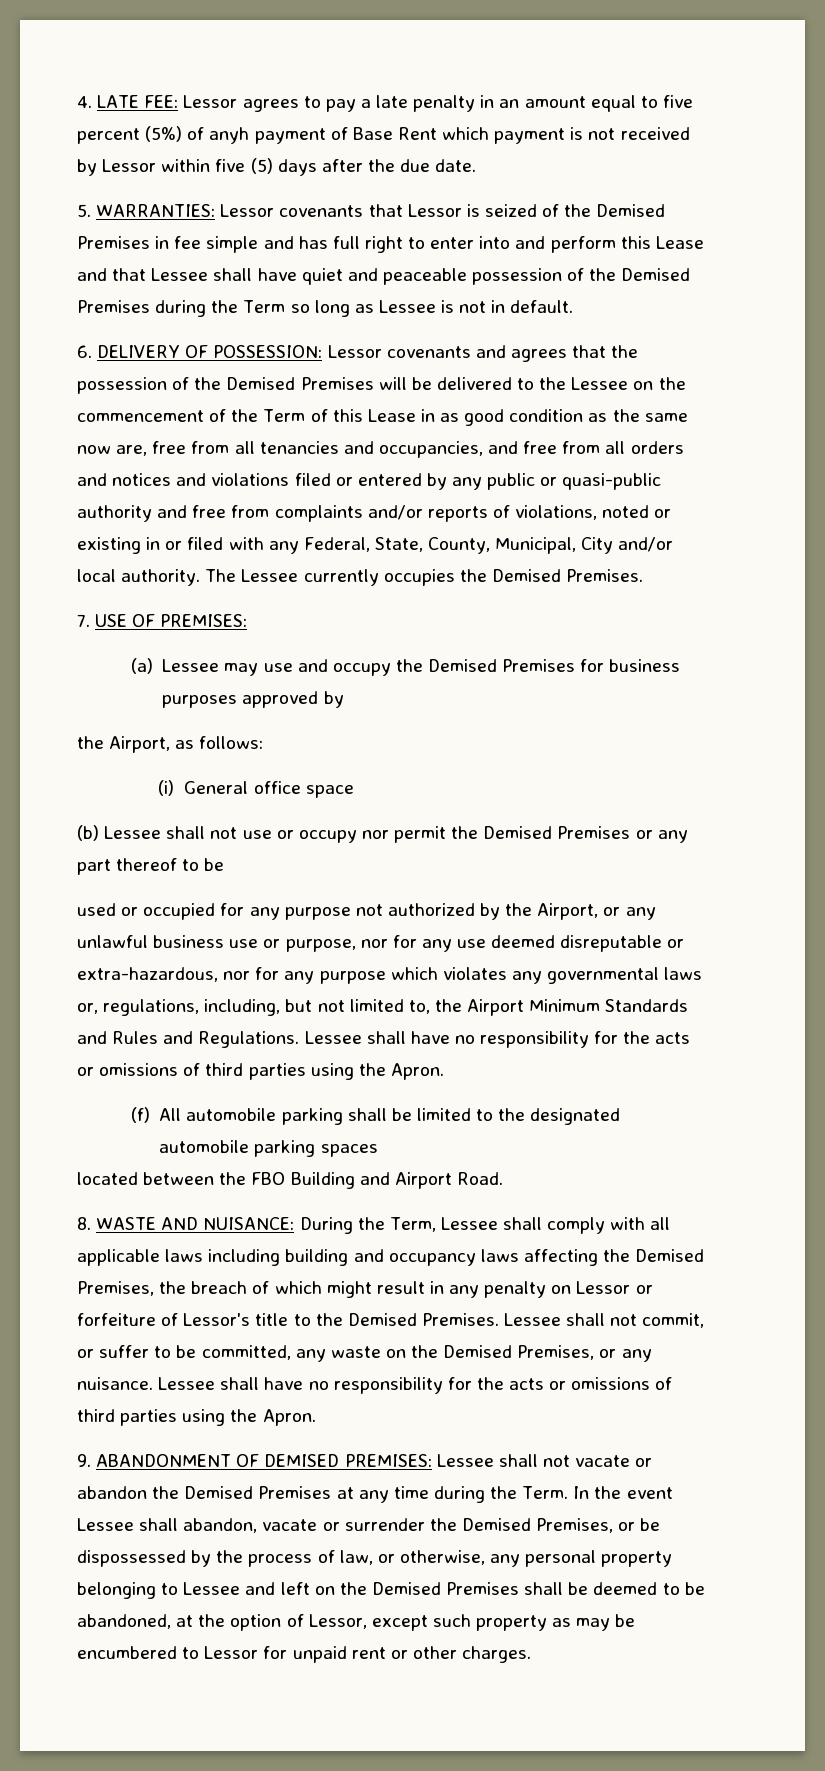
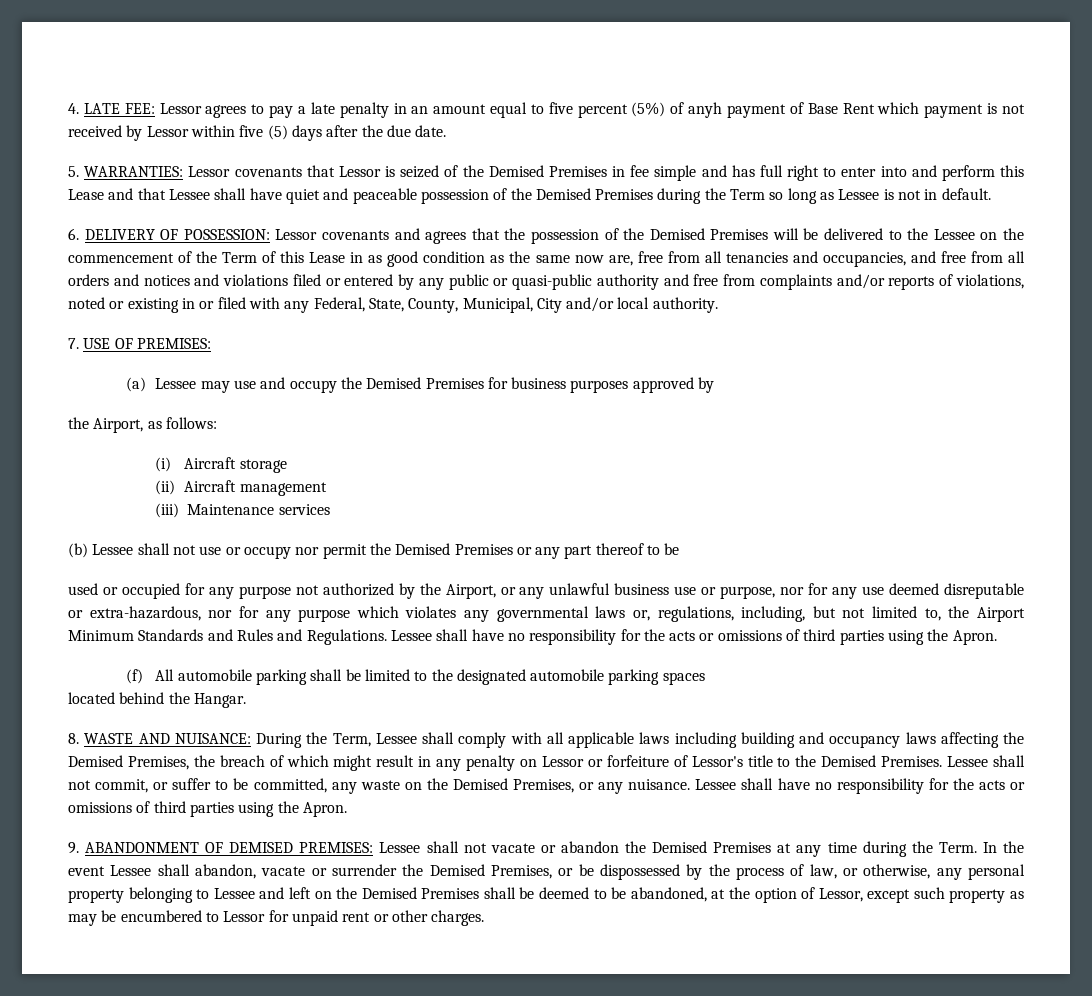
[205,569,644,586] The Lessee currently occupies the Demised Premises. -> (718, 305) none
[184,781,354,798] General office space -> [184,457,287,473] [155,480,327,496] [155,503,330,518] Aircraft storage // (ii) Aircraft management // (iii) Maintenance services
[143,1172,503,1189] between the FBO Building and Airport Road. -> [119,692,246,708] behind the Hangar.

